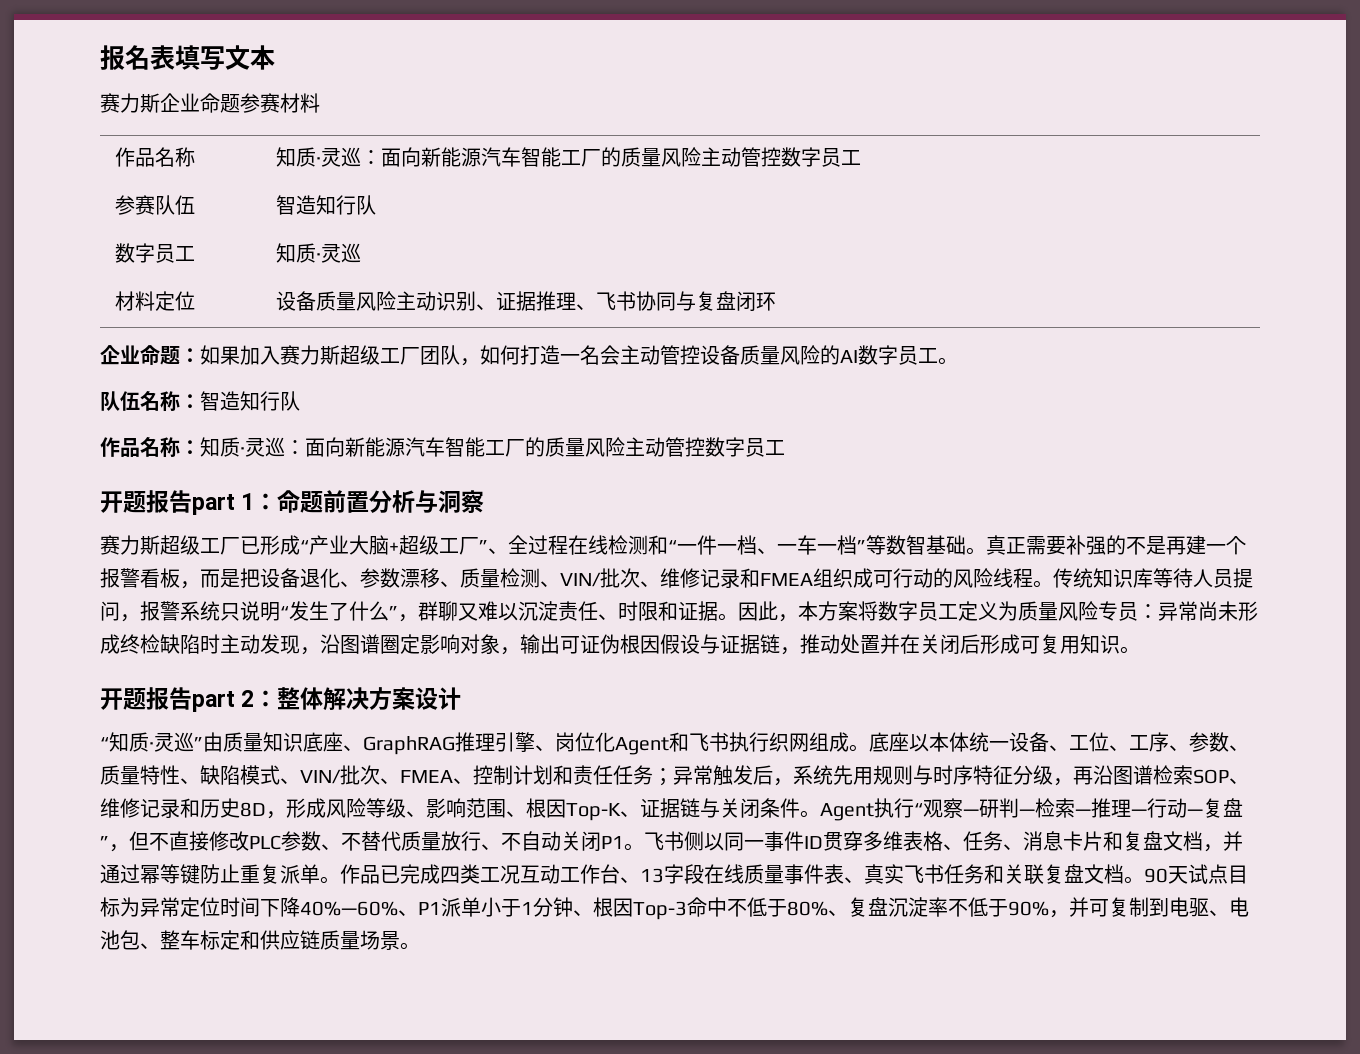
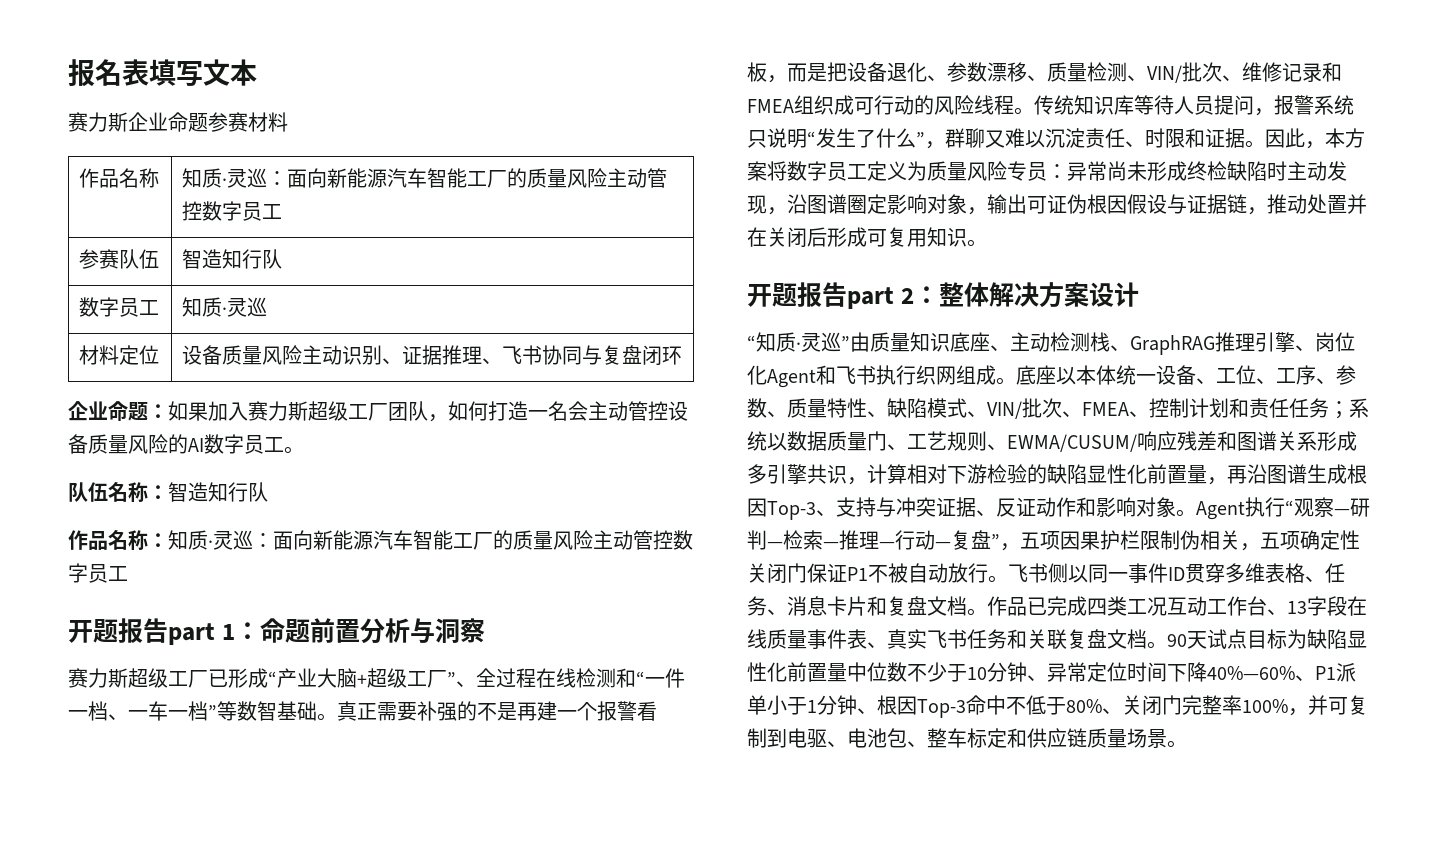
(363, 748) none -> [1010,332,1130,352] 主动检测栈、
[673,765,1249,786] [100,798,800,821] 异常触发后，系统先用规则与时序特征分级，再沿图谱检索SOP、维修记录和历史8D，形成风险等级、影响范围、根因Top-K、证据链与关闭条件 -> [1349,398,1369,418] [747,431,1357,452] [747,464,1367,485] [747,497,1176,520] 系统以数据质量门、工艺规则、EWMA/CUSUM/响应残差和图谱关系形成多引擎共识，计算相对下游检验的缺陷显性化前置量，再沿图谱生成根因Top-3、支持与冲突证据、反证动作和影响对象
[129,831,624,852] 但不直接修改PLC参数、不替代质量放行、不自动关闭P1 -> [1020,530,1360,551] [747,563,988,584] 五项因果护栏限制伪相关，五项确定性关闭门保证P1不被自动放行
[1203,831,1243,852] [100,864,320,884] ，并通过幂等键防止重复派单 -> (967, 606) none
(140, 907) none -> [1307,629,1367,649] [747,662,1047,682] 缺陷显性化前置量中位数不少于10分钟、
[848,897,1049,917] 复盘沉淀率不低于90% -> [1122,695,1288,716] 关闭门完整率100%

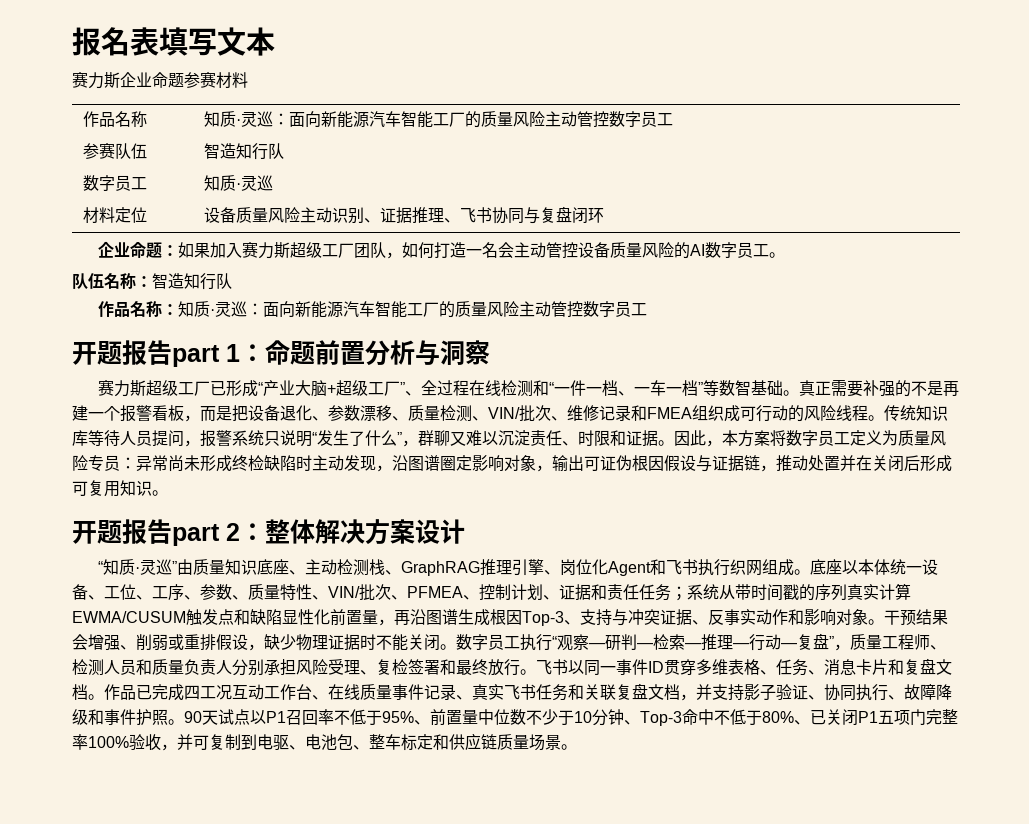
[887,398,1129,419] 缺陷模式、VIN/批次、FMEA -> [328,584,463,601] VIN/批次、PFMEA
(1229, 408) none -> [543,584,591,601] 、证据
[767,431,1357,452] [747,464,1047,485] 以数据质量门、工艺规则、EWMA/CUSUM/响应残差和图谱关系形成多引擎共识，计算相对下游检验的 -> [719,583,911,601] [72,609,250,626] 从带时间戳的序列真实计算EWMA/CUSUM触发点和
[1016,497,1036,517] 证 -> [724,609,756,625] 事实
[1196,501,1245,520] Agent -> [884,609,948,626] [72,634,520,651] 干预结果会增强、削弱或重排假设，缺少物理证据时不能关闭。数字员工
[1020,530,1360,551] [747,563,948,584] 五项因果护栏限制伪相关，五项确定性关闭门保证P1不被自动 -> [850,634,946,650] [72,659,488,676] 质量工程师、检测人员和质量负责人分别承担风险受理、复检签署和最终
[1048,563,1068,583] 侧 -> (568, 667) none
[1107,596,1127,616] 类 -> (200, 692) none
[1287,596,1347,616] 13字段 -> (328, 697) none
[847,629,867,649] 表 -> [424,684,456,700] 记录
[1147,629,1367,649] [747,662,787,682] 。90天试点目标为缺陷显性化 -> [680,684,952,701] [72,709,430,726] ，并支持影子验证、协同执行、故障降级和事件护照。90天试点以P1召回率不低于95%、
[1047,662,1356,682] [747,695,917,715] 异常定位时间下降40%—60%、P1派单小于1分钟、根因 -> (640, 722) none
[1122,695,1162,716] 关闭 -> [810,709,910,726] 已关闭P1五项
(1288, 706) none -> [129,734,161,751] 验收

